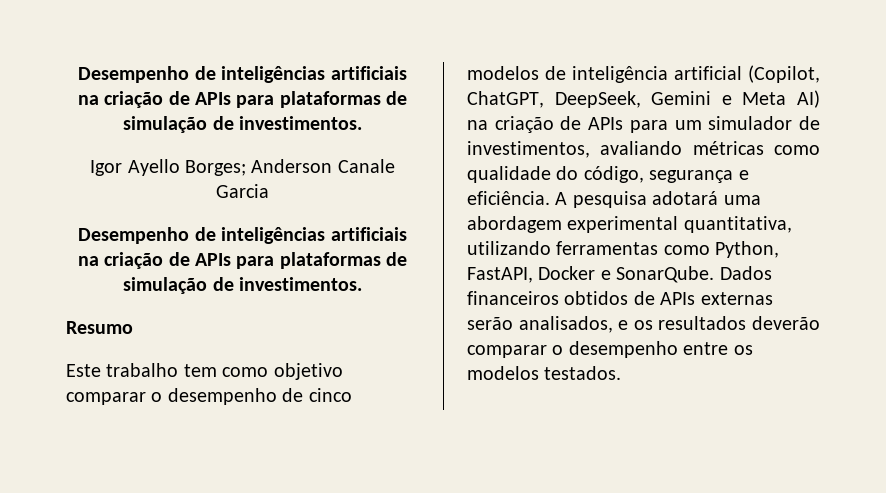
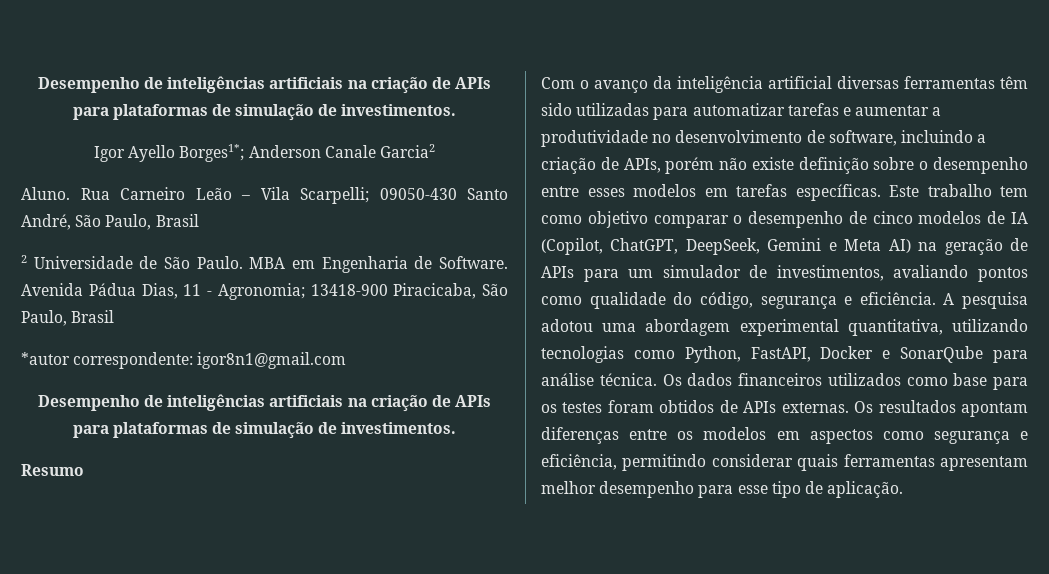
[185,160,246,176] Borges; -> [179,144,245,162] Borges1*;
[216,184,269,198] Garcia -> [379,144,435,158] [21,187,508,204] [21,214,199,230] [21,255,508,273] [21,283,508,300] [21,310,115,326] [21,352,347,369] Garcia2 // Aluno. Rua Carneiro Leão – Vila Scarpelli; 09050-430 Santo André, São Paulo, Brasil // 2 Universidade de São Paulo. MBA em Engenharia de Software. Avenida Pádua Dias, 11 - Agronomia; 13418-900 Piracicaba, São Paulo, Brasil // *autor correspondente: igor8n1@gmail.com
(133, 327) none -> [541,76,1028,93] [541,103,942,120] [541,130,987,147] [541,157,1028,174] [541,184,881,201] Com o avanço da inteligência artificial diversas ferramentas têm sido utilizadas para automatizar tarefas e aumentar a produtividade no desenvolvimento de software, incluindo a criação de APIs, porém não existe definição sobre o desempenho entre esses modelos em tarefas específicas.
[572,66,742,83] inteligência artificial -> [1011,212,1028,224] IA
[494,116,554,133] criação -> [944,239,1003,255] geração
[692,141,764,155] métricas -> [978,267,1028,282] pontos
[652,191,719,205] adotará -> [541,319,593,332] adotou
[556,241,659,255] ferramentas -> [541,346,624,363] tecnologias
[616,266,772,283] [467,291,773,305] [467,316,820,333] [467,341,753,358] [467,366,622,380] SonarQube. Dados financeiros obtidos de APIs externas serão analisados, e os resultados deverão comparar o desempenho entre os modelos testados. -> [900,346,1028,363] [541,373,1028,390] [541,400,1028,417] [541,427,1028,444] [541,454,1028,471] [541,481,904,498] SonarQube para análise técnica. Os dados financeiros utilizados como base para os testes foram obtidos de APIs externas. Os resultados apontam diferenças entre os modelos em aspectos como segurança e eficiência, permitindo considerar quais ferramentas apresentam melhor desempenho para esse tipo de aplicação.

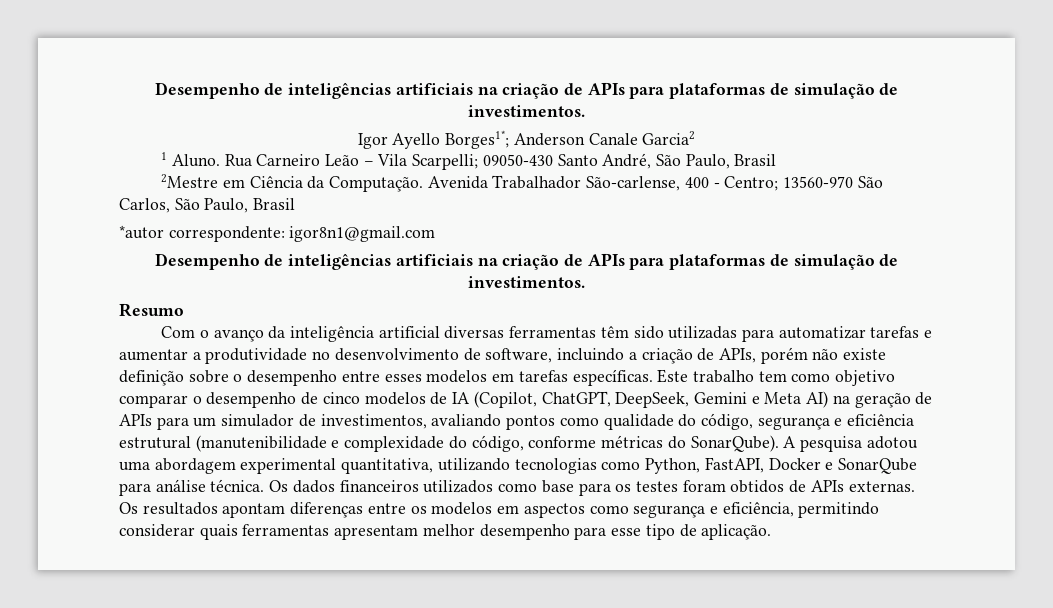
(435, 151) none -> [161,152,168,160] 1
[21,255,508,273] [21,283,477,300] 2 Universidade de São Paulo. MBA em Engenharia de Software. Avenida Pádua Dias, 11 - Agronomia; 13418-900 Piracicaba, -> [161,174,883,192] [119,198,170,213] 2Mestre em Ciência da Computação. Avenida Trabalhador São-carlense, 400 - Centro; 13560-970 São Carlos,
[859,292,936,305] eficiência. -> [847,414,915,426] [119,435,779,452] eficiência estrutural (manutenibilidade e complexidade do código, conforme métricas do SonarQube).

